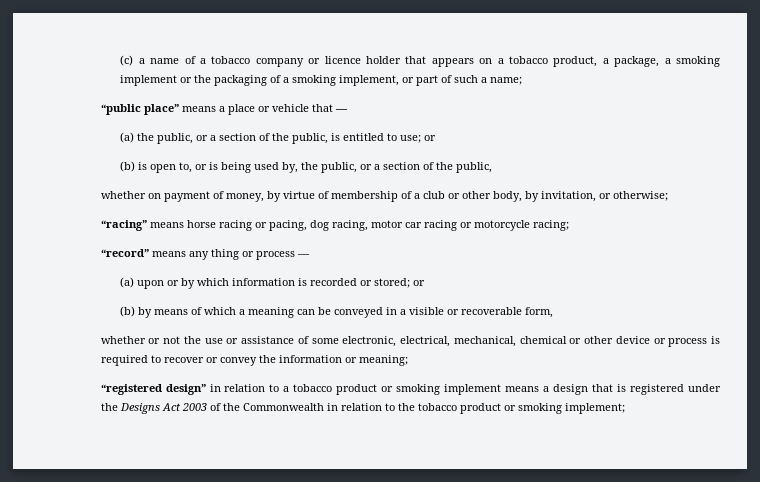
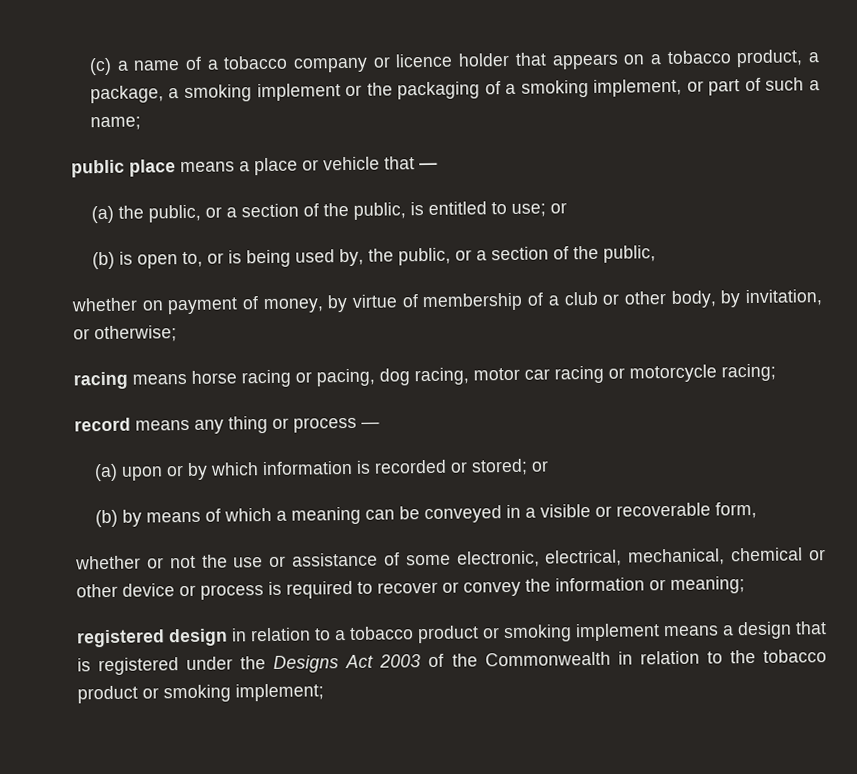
[100,104,179,115] “public place” -> [70,159,176,178] public place
[100,220,147,231] “racing” -> [72,371,128,390] racing
[100,249,149,257] “record” -> [73,417,131,432] record
[100,384,206,395] “registered design” -> [75,628,228,648] registered design

